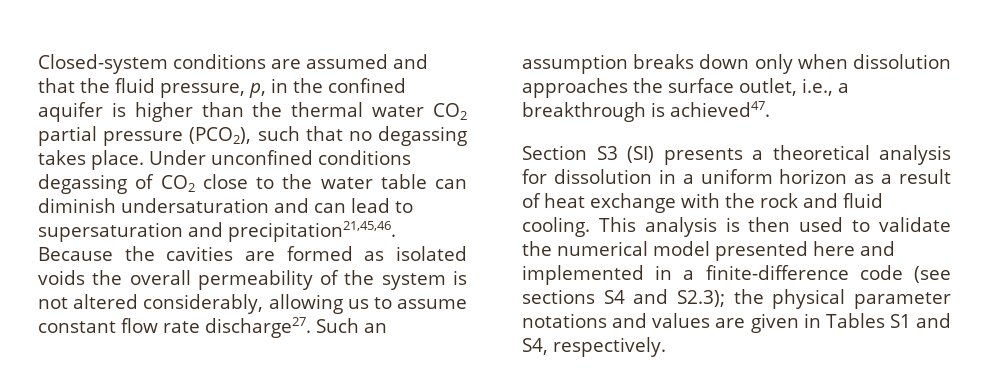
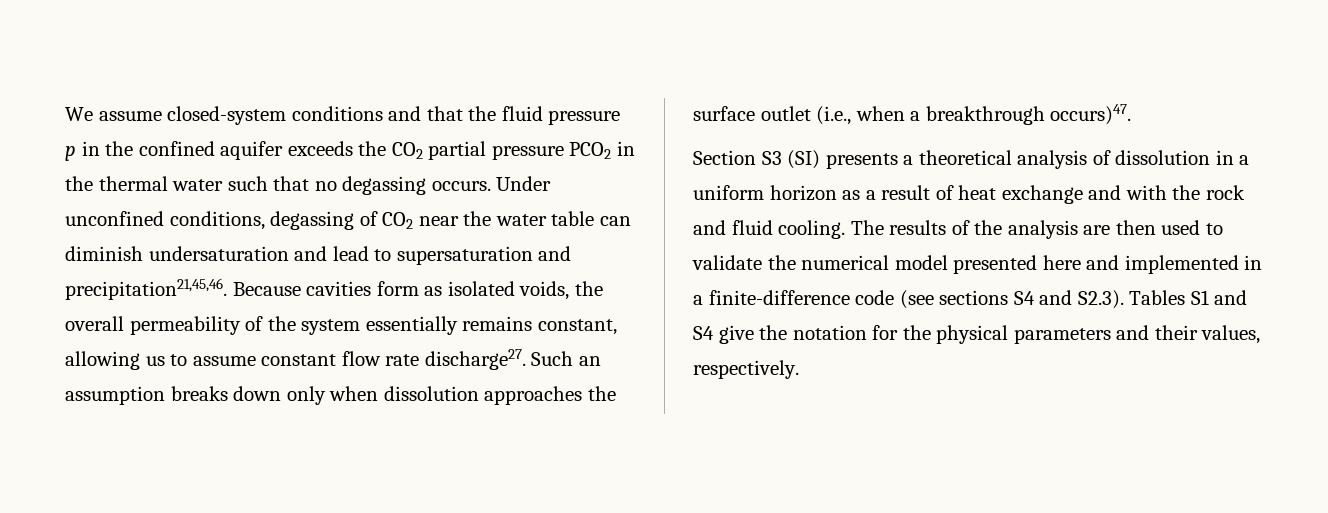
[38,54,388,74] Closed-system conditions are assumed -> [65,106,383,125] We assume closed-system conditions
[160,83,266,98] pressure, p, -> [548,110,621,125] [65,146,76,161] pressure p
[111,102,467,122] [38,126,252,146] is higher than the thermal water CO2 partial pressure (PCO2), -> [287,141,635,160] [65,176,224,191] exceeds the CO2 partial pressure PCO2 in the thermal water
[38,150,144,170] takes place. -> [431,181,491,191] occurs.
[318,150,411,165] conditions -> [169,211,265,230] conditions,
[202,174,274,189] close to -> [418,216,459,226] near
[314,203,346,213] can -> (328, 253) none
[124,246,353,261] the cavities are formed -> [306,281,419,296] cavities form
[38,270,85,285] voids -> [519,281,570,300] voids,
[452,270,467,285] [38,294,264,314] is not altered considerably, -> [365,316,617,335] essentially remains constant,
[739,78,849,96] [522,101,770,122] outlet, i.e., a breakthrough is achieved47. -> [760,104,1132,125] outlet (i.e., when a breakthrough occurs)47.
[522,169,547,184] for -> [1092,150,1111,165] of
(676, 203) none -> [1088,185,1122,200] and
[598,217,740,237] This analysis is -> [850,220,1111,239] The results of the analysis are
[677,289,951,309] [522,313,951,333] [522,338,548,355] S2.3); the physical parameter notations and values are given in Tables S1 and S4, -> [1077,290,1248,309] [693,325,1261,344] S2.3). Tables S1 and S4 give the notation for the physical parameters and their values,

